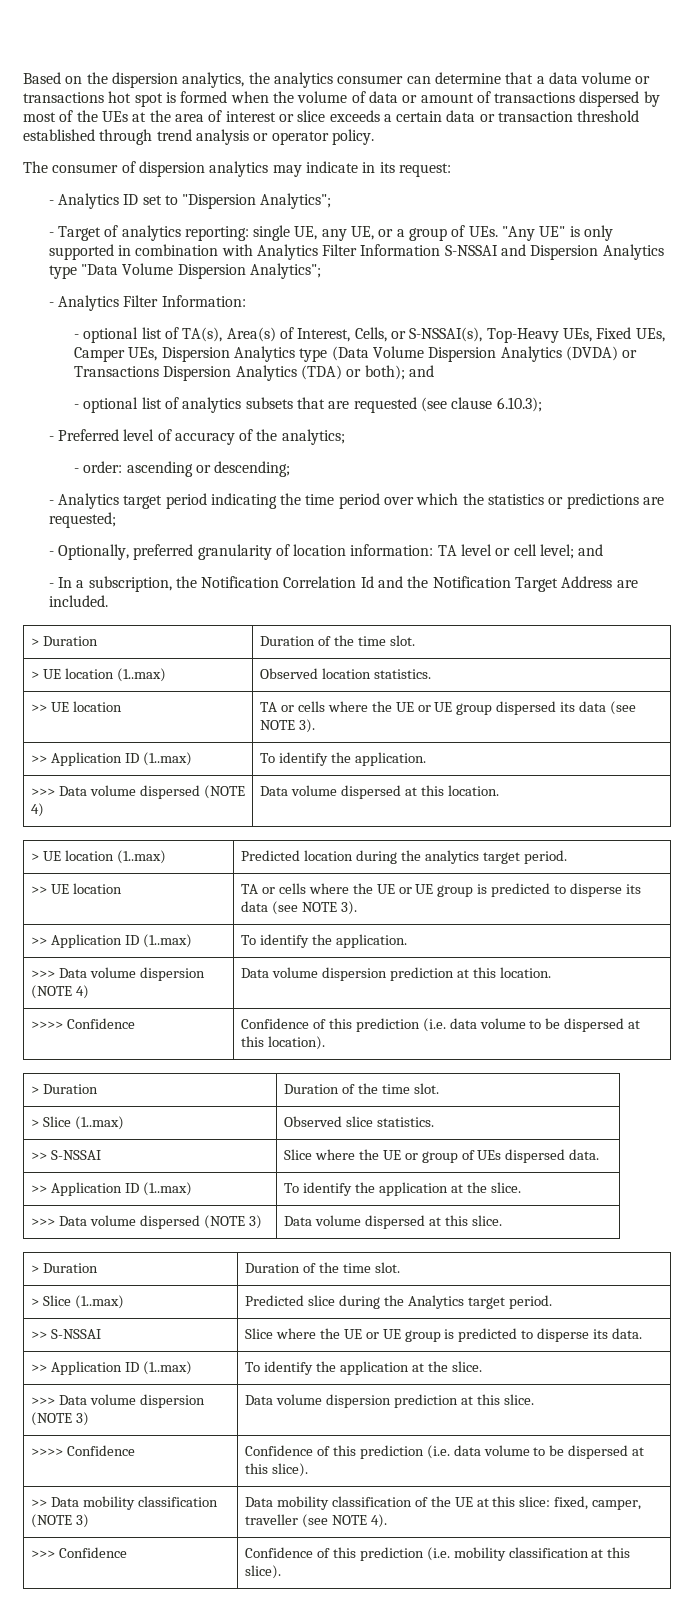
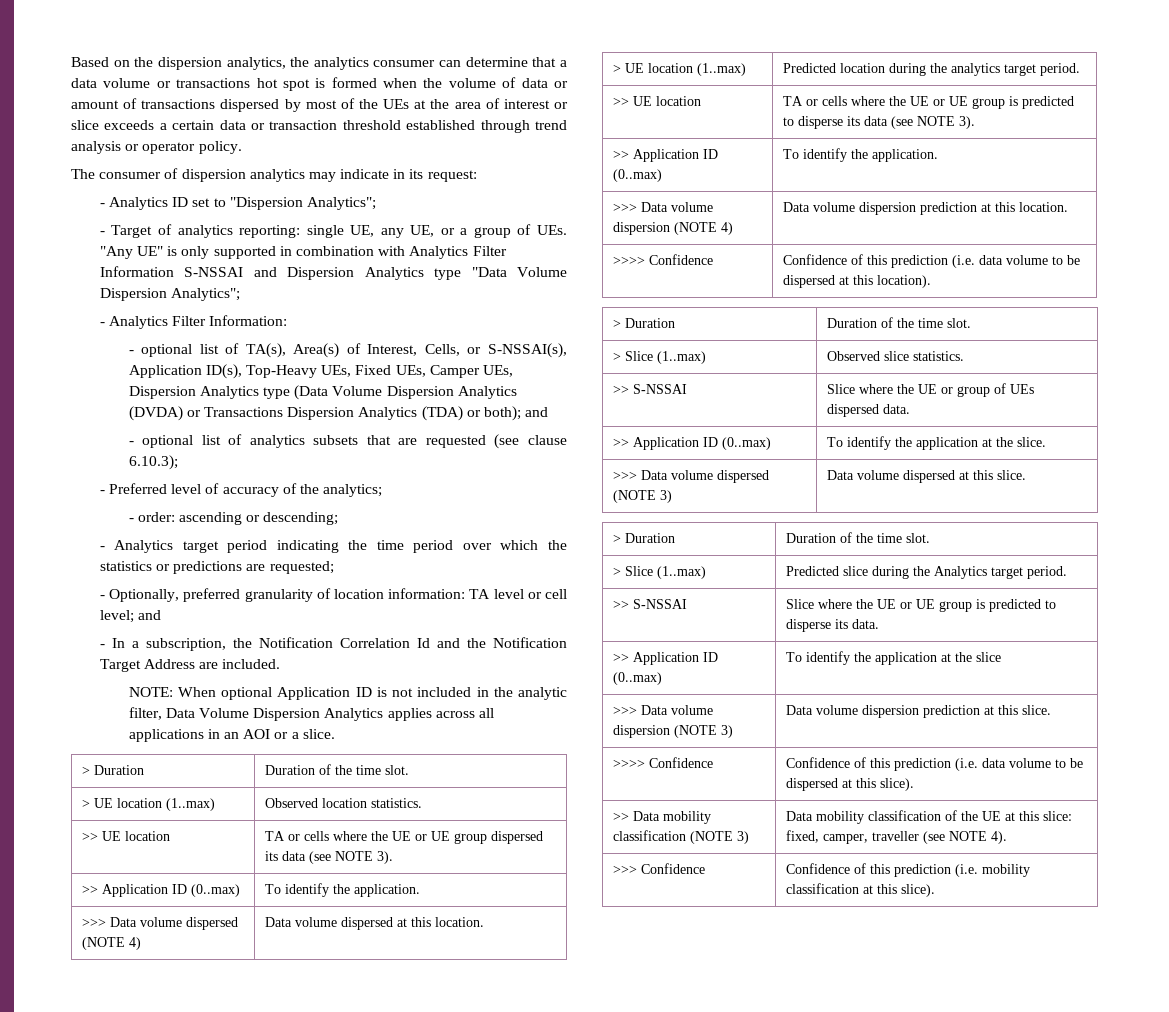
(483, 334) none -> [128,364,242,379] Application ID(s),
(108, 601) none -> [128,687,567,700] [128,707,495,721] [128,729,335,742] // NOTE: When optional Application ID is not included in the analytic filter, Data Volume Dispersion Analytics applies across all applications in an AOI or a slice.
[142,752,192,766] (1..max) -> [190,884,240,897] (0..max)
[142,934,192,948] (1..max) -> [612,169,662,182] (0..max)
[142,1182,192,1196] (1..max) -> [721,437,771,450] (0..max)
[142,1361,192,1375] [245,1361,482,1375] (1..max) | To identify the application at the slice. -> [612,672,662,685] [785,651,1001,665] (0..max) | To identify the application at the slice

